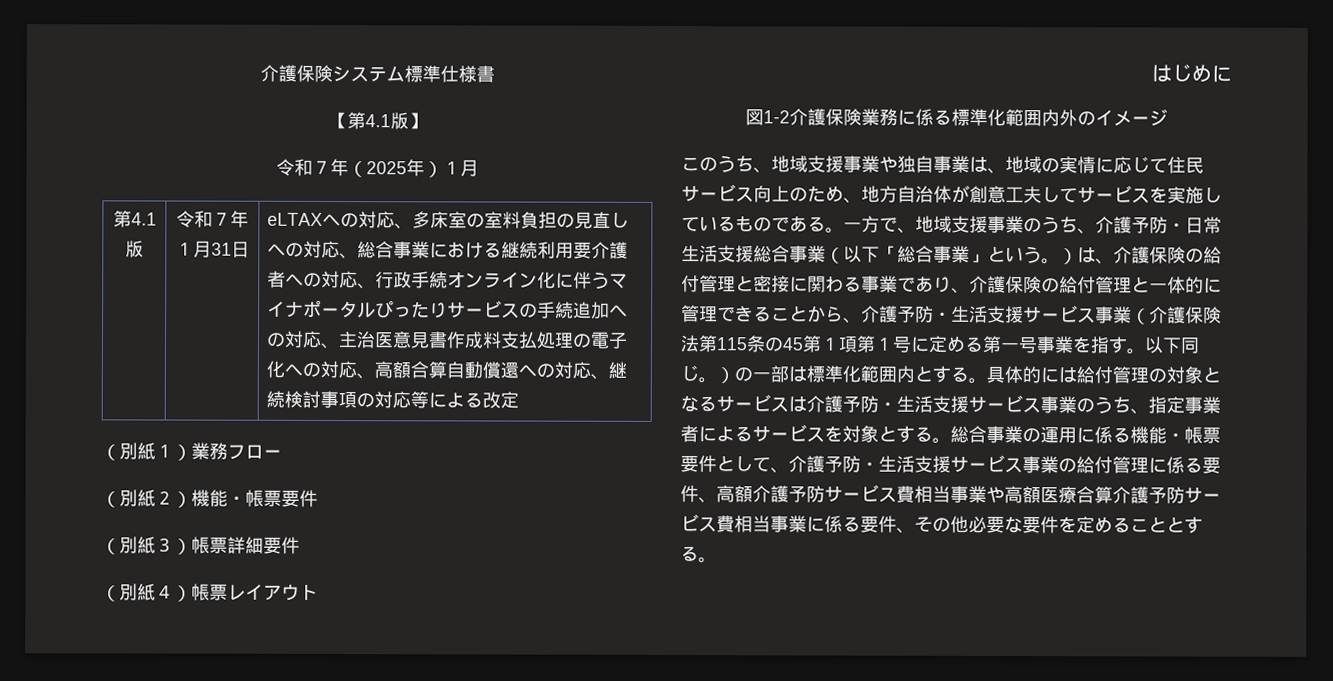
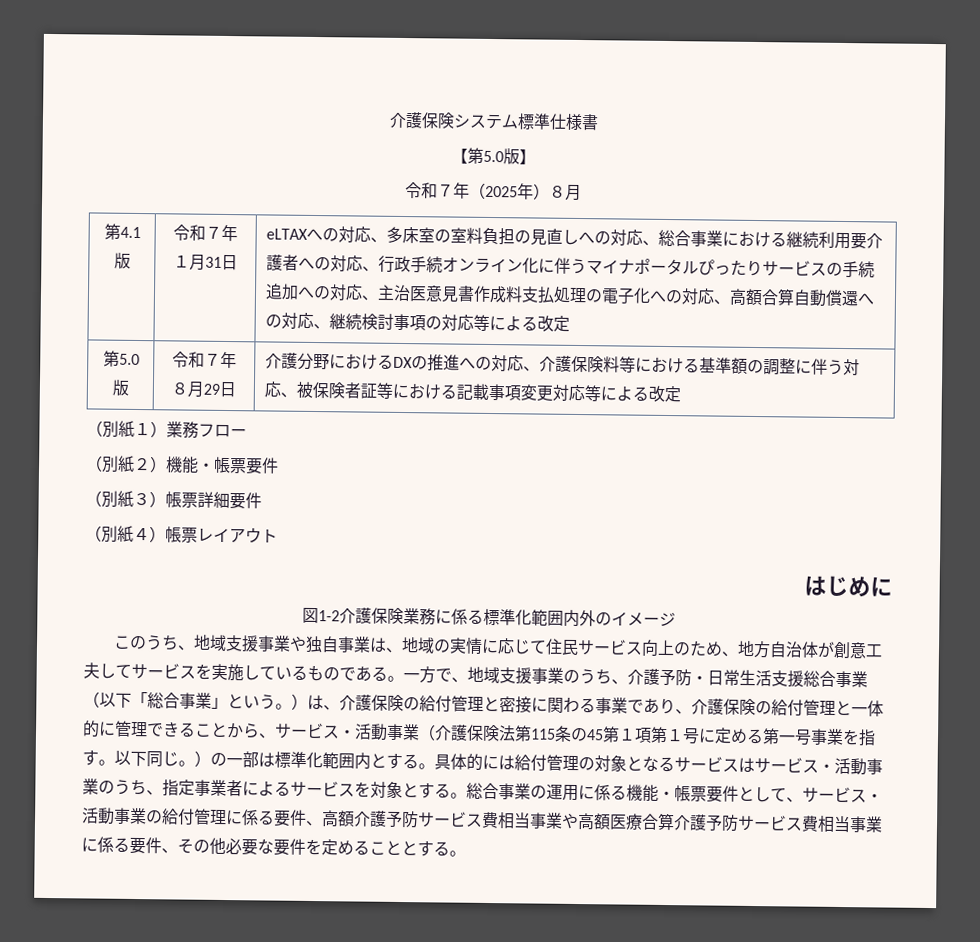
[364,114,391,128] 4.1 -> [483,150,504,163] 5.0
[442,161,461,175] １ -> [549,185,566,198] ８
(520, 400) none -> [102,350,140,367] [111,379,130,396] [172,351,237,369] [171,381,236,398] [265,352,861,376] [264,381,682,403] // 第5.0版 | 令和７年８月29日 | 介護分野におけるDXの推進への対応、介護保険料等における基準額の調整に伴う対応、被保険者証等における記載事項変更対応等による改定
[861,305,1096,324] 介護予防・生活支援サービス -> [274,722,388,741] サービス・活動
[806,395,1041,414] 介護予防・生活支援サービス -> [754,757,867,776] サービス・活動
[788,454,1023,474] 介護予防・生活支援サービス -> [802,786,883,803] [81,807,115,825] サービス・活動

